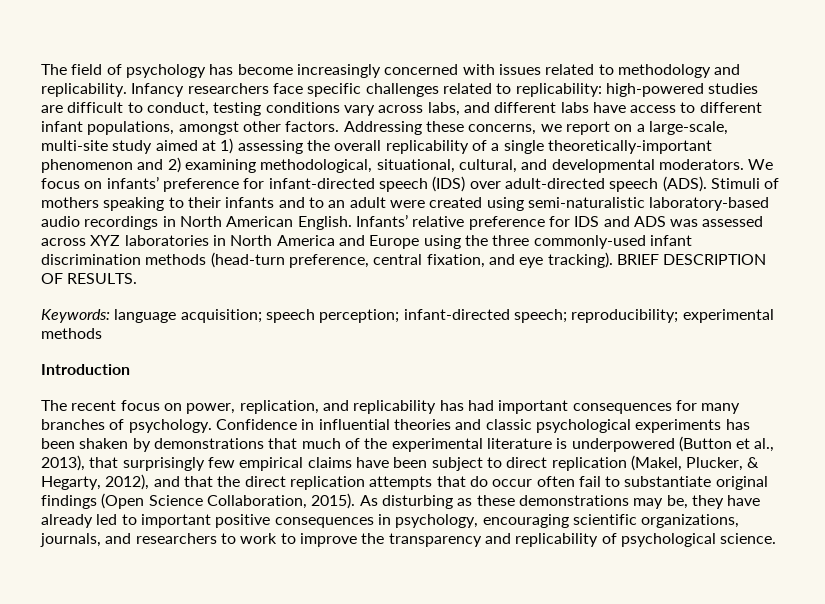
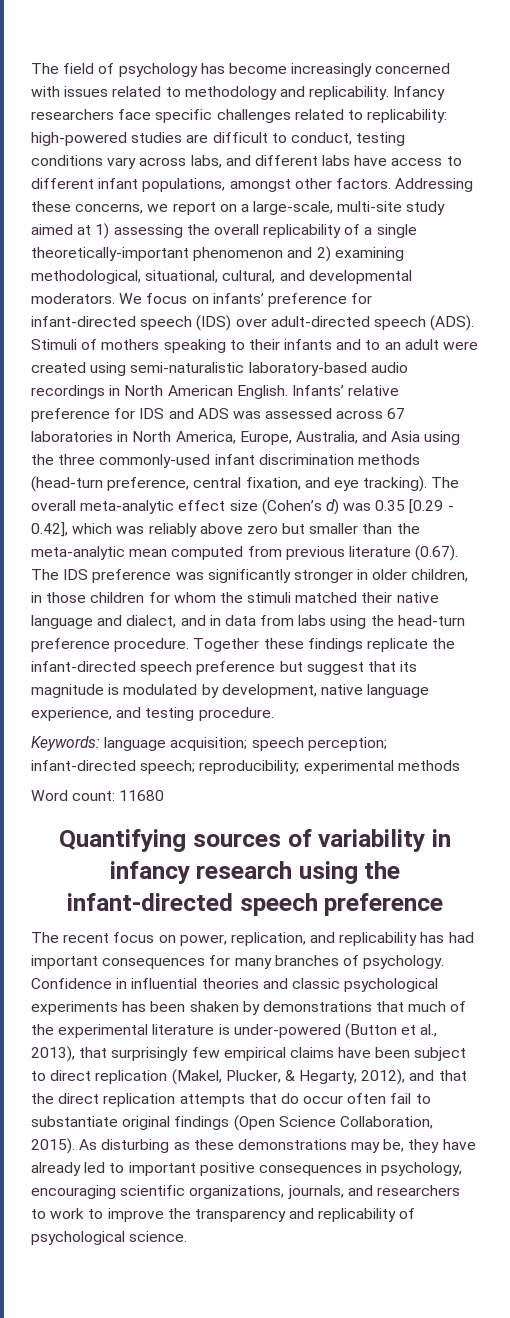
[90,235,121,246] XYZ -> [387,408,406,419] 67
[276,235,420,249] America and Europe -> [175,431,421,445] America, Europe, Australia, and Asia
[616,254,767,265] [41,273,138,284] BRIEF DESCRIPTION OF RESULTS. -> [431,477,460,488] [31,499,454,515] [31,522,420,537] [31,545,459,561] [31,569,469,583] [31,592,439,603] [31,615,465,629] [31,638,456,652] [31,661,418,675] [31,684,430,698] [31,707,274,721] The overall meta-analytic effect size (Cohen’s d) was 0.35 [0.29 - 0.42], which was reliably above zero but smaller than the meta-analytic mean computed from previous literature (0.67). The IDS preference was significantly stronger in older children, in those children for whom the stimuli matched their native language and dialect, and in data from labs using the head-turn preference procedure. Together these findings replicate the infant-directed speech preference but suggest that its magnitude is modulated by development, native language experience, and testing procedure.
[41,364,130,375] Introduction -> [31,790,165,801] [59,829,451,852] [109,861,401,884] [66,893,444,916] Word count: 11680 // Quantifying sources of variability in infancy research using the infant-directed speech preference
[571,438,675,452] underpowered -> [233,1024,341,1038] under-powered

